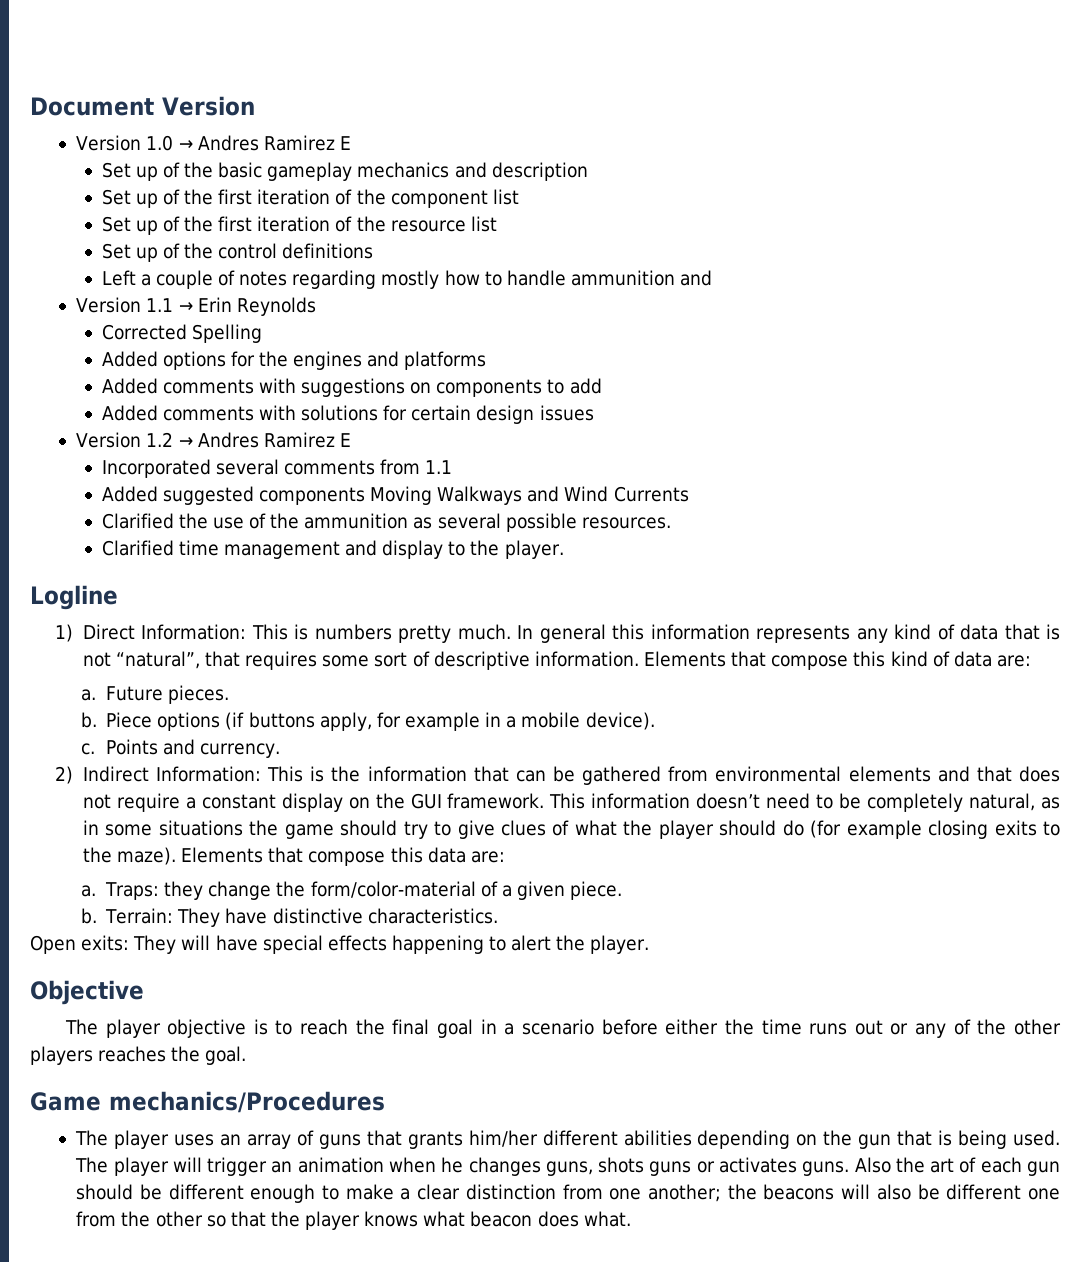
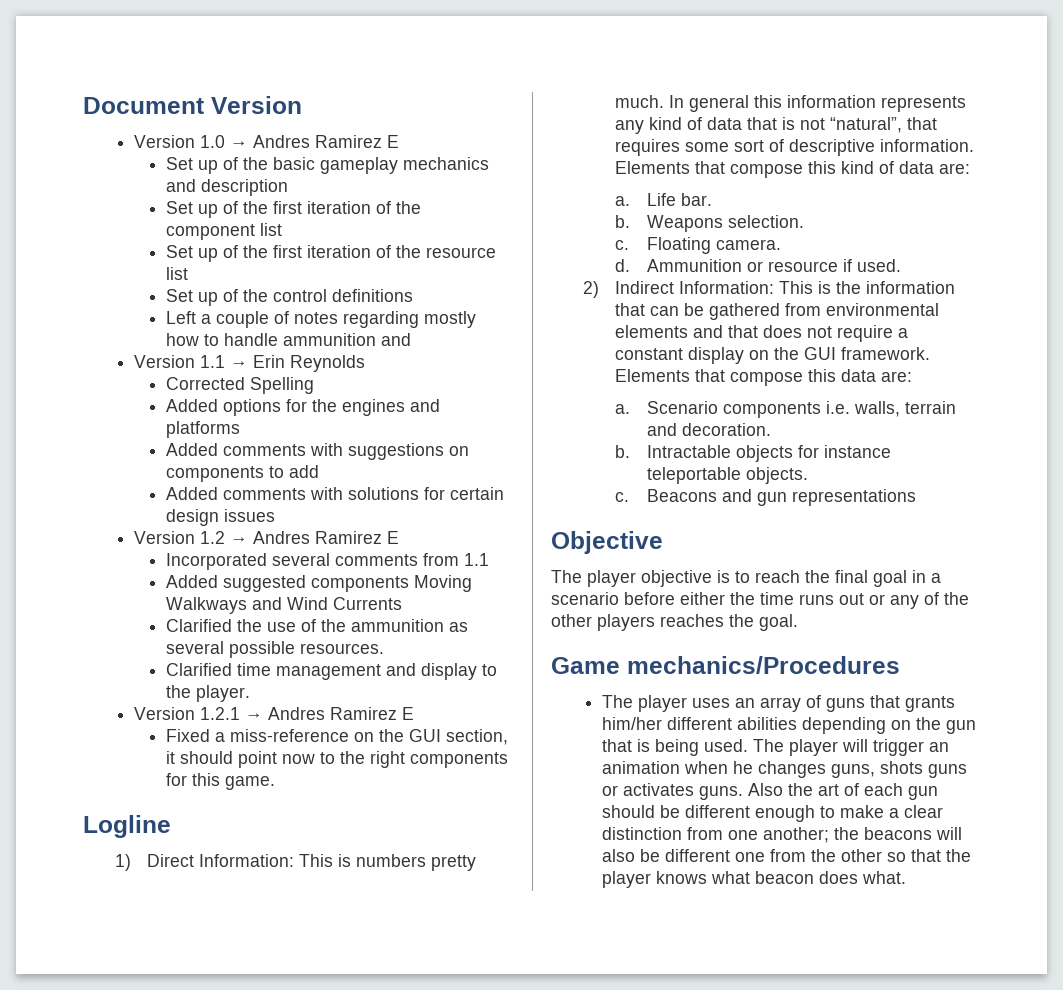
(564, 549) none -> [134,707,415,720] [166,729,509,745] [166,751,509,768] [166,773,276,790] // Version 1.2.1 → Andres Ramirez E // Fixed a miss-reference on the GUI section, it should point now to the right components for this game.
[106,685,230,704] [80,712,655,731] [80,739,281,758] Future pieces. // b. Piece options (if buttons apply, for example in a mobile device). // c. Points and currency. -> [646,193,712,206] [614,215,804,232] [614,237,781,254] [614,259,901,272] Life bar. // b. Weapons selection. // c. Floating camera. // d. Ammunition or resource if used.
[549,793,1060,812] [82,820,1060,839] [82,847,176,865] This information doesn’t need to be completely natural, as in some situations the game should try to give clues of what the player should do (for example closing exits to the maze). -> (930, 353) none
[105,881,623,900] [80,908,498,927] [30,935,650,954] Traps: they change the form/color-material of a given piece. // b. Terrain: They have distinctive characteristics. // Open exits: They will have special effects happening to alert the player. -> [646,401,956,418] [646,423,771,436] [614,445,891,462] [646,467,808,484] [614,489,916,506] Scenario components i.e. walls, terrain and decoration. // b. Intractable objects for instance teleportable objects. // c. Beacons and gun representations

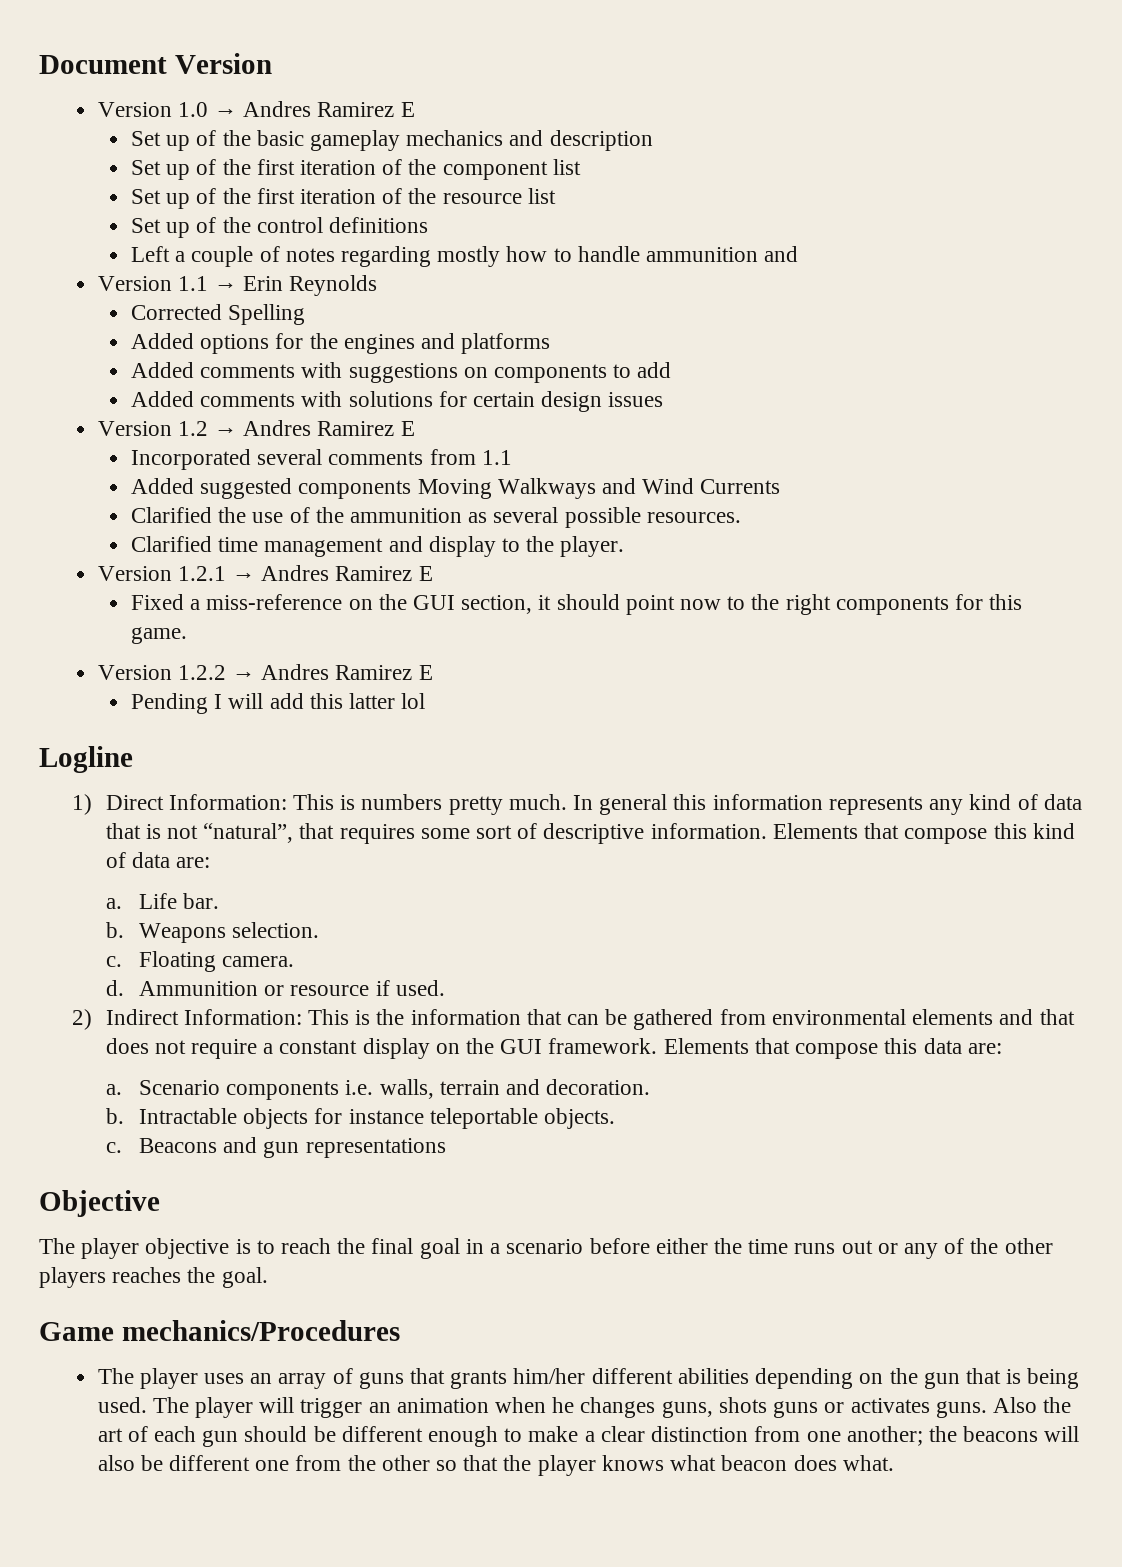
(276, 783) none -> [97,664,433,680] [130,693,426,714] // Version 1.2.2 → Andres Ramirez E // Pending I will add this latter lol

